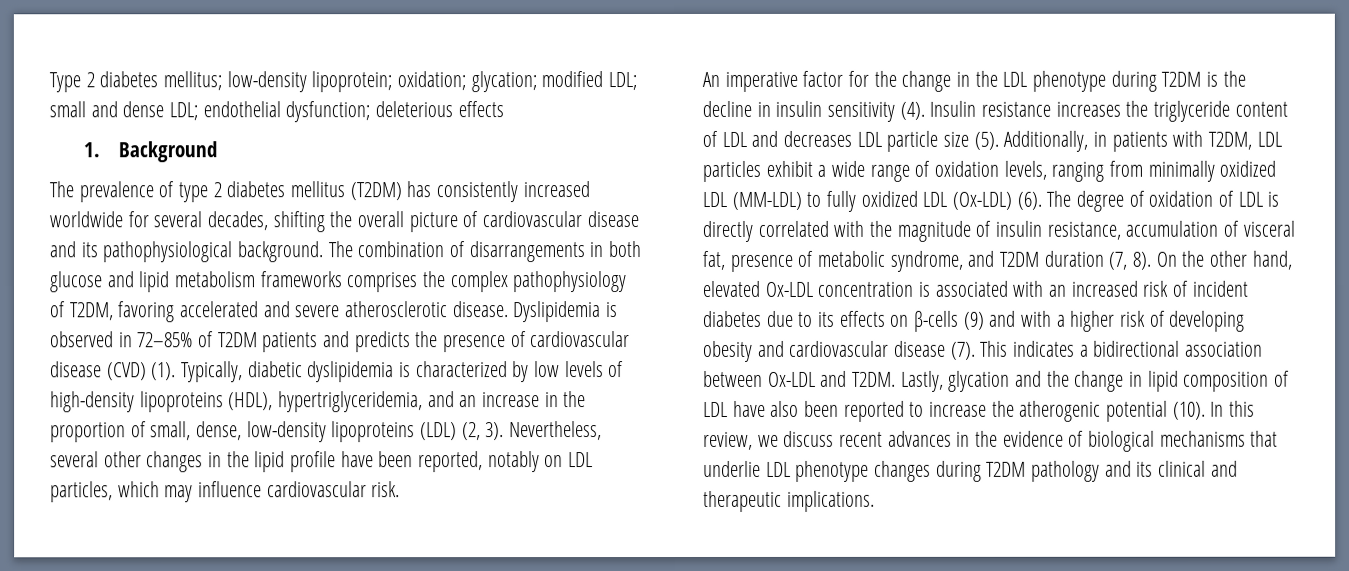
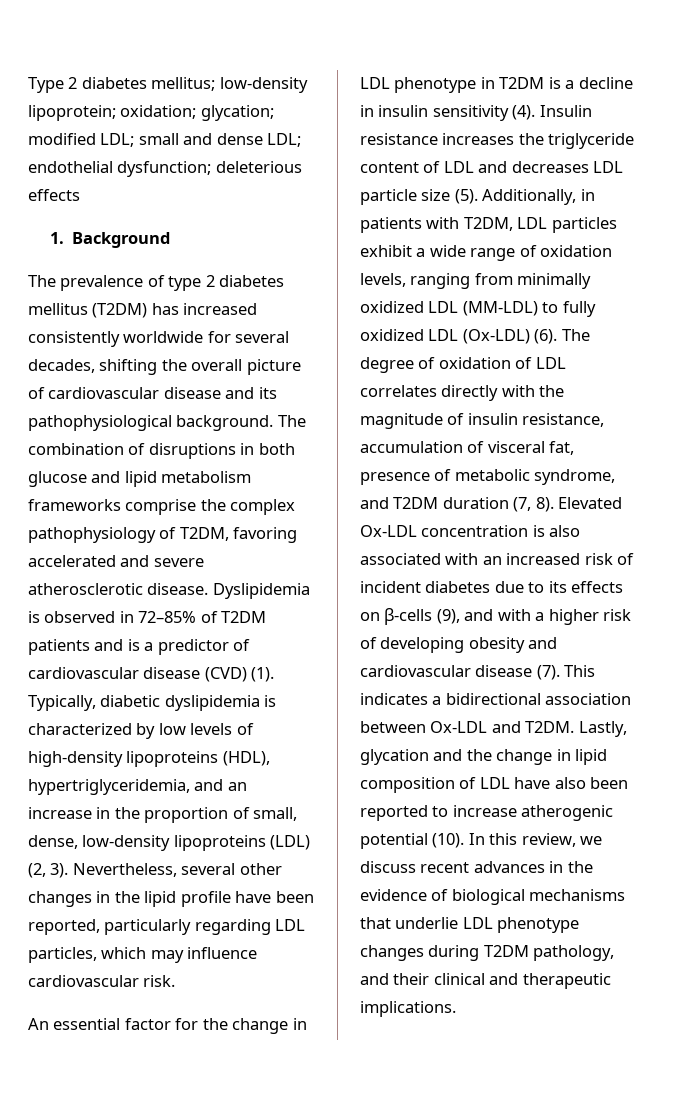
[436,181,590,203] consistently increased -> [183,303,258,315] [28,331,120,347] increased consistently
[468,241,585,263] disarrangements -> [148,443,236,459] disruptions
[346,272,419,293] comprises -> [125,499,197,515] comprise
[354,331,507,353] predicts the presence -> [127,639,229,655] is a predictor
[487,451,564,473] notably on -> [104,919,271,935] particularly regarding
[724,71,798,92] imperative -> [53,1018,121,1030] essential
[974,70,1157,92] the LDL phenotype during -> [360,77,495,93] LDL phenotype in
[1222,70,1246,87] the -> [565,80,575,89] a
[1267,191,1280,207] [702,220,829,242] is directly correlated -> [360,385,499,401] correlates directly
[1155,250,1292,270] [702,280,761,297] On the other hand, elevated -> [558,497,623,509] Elevated
(932, 289) none -> [549,525,581,537] also
[963,311,985,330] (9) -> [436,609,460,624] (9),
[991,400,1015,417] the -> (517, 811) none
[1031,460,1154,482] pathology and its -> [533,945,615,961] [360,973,430,985] pathology, and their

